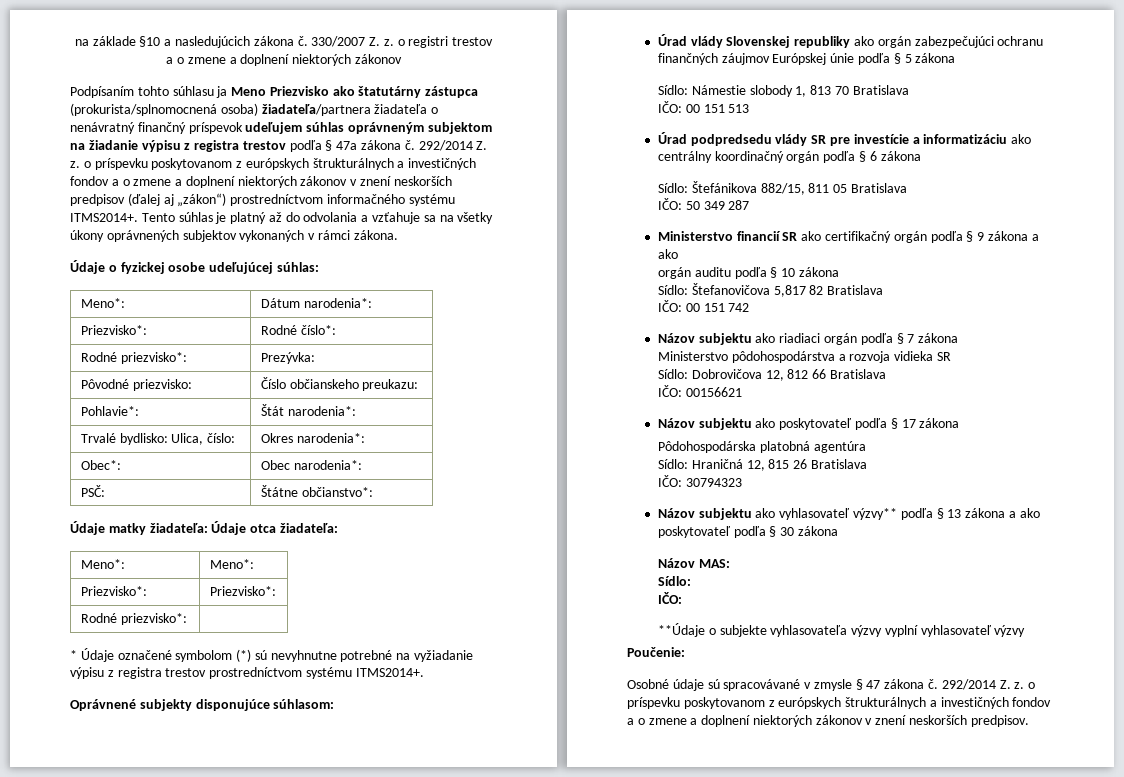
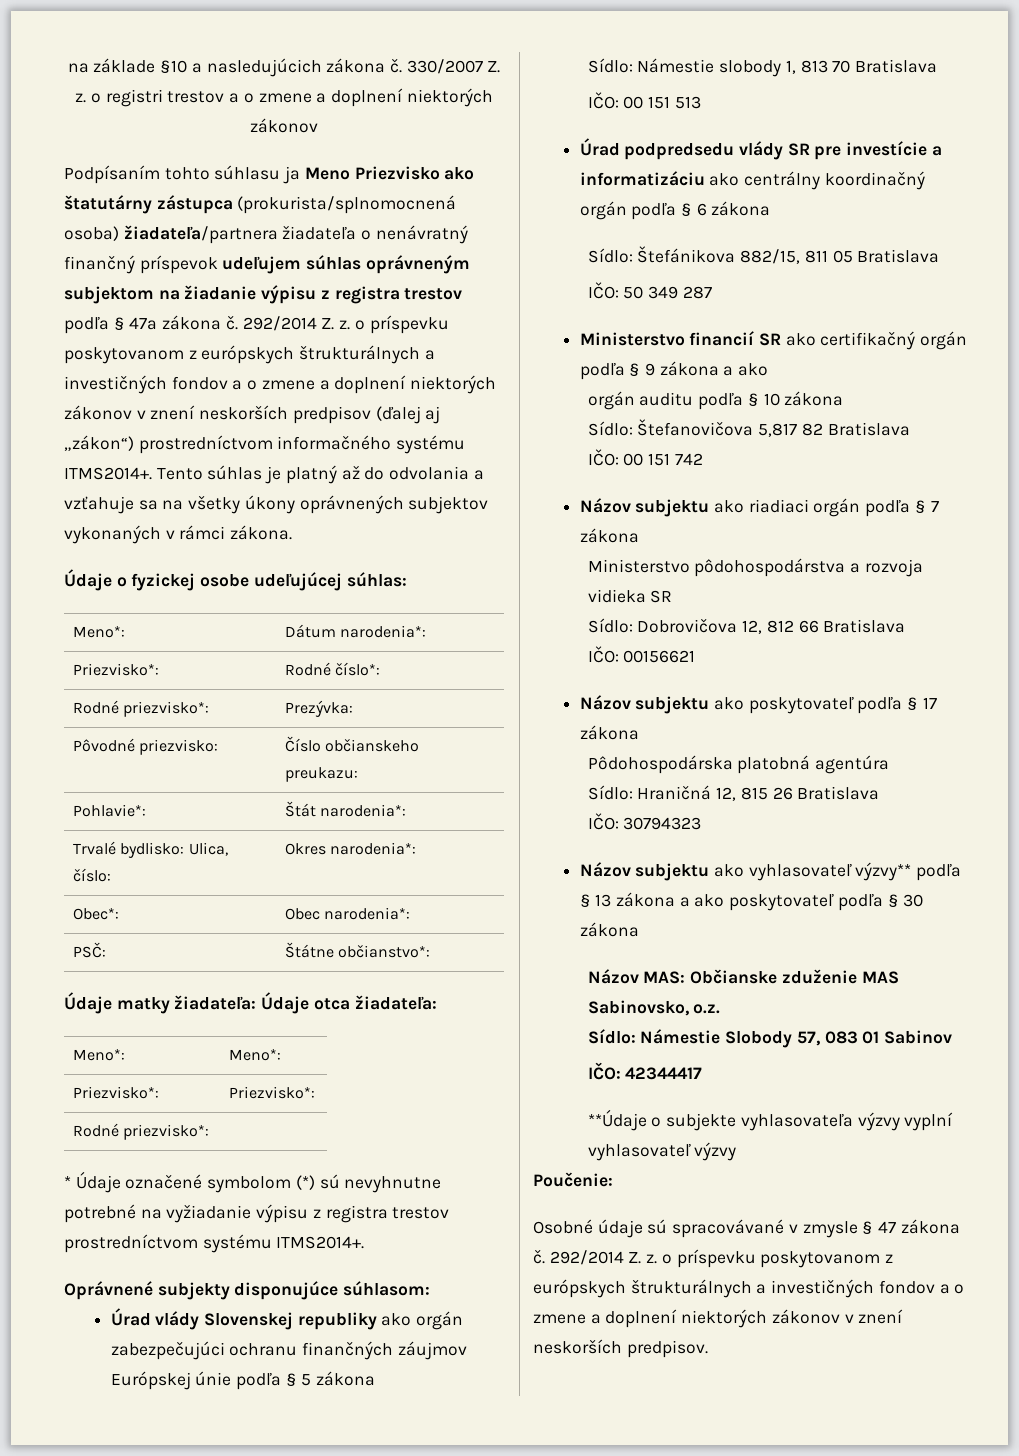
[658,576,692,586] [658,592,683,604] // Sídlo: // IČO: -> [690,969,899,984] [587,1000,721,1016] [587,1029,953,1048] [587,1062,703,1080] Občianske zduženie MAS Sabinovsko, o.z. // Sídlo: Námestie Slobody 57, 083 01 Sabinov // IČO: 42344417

